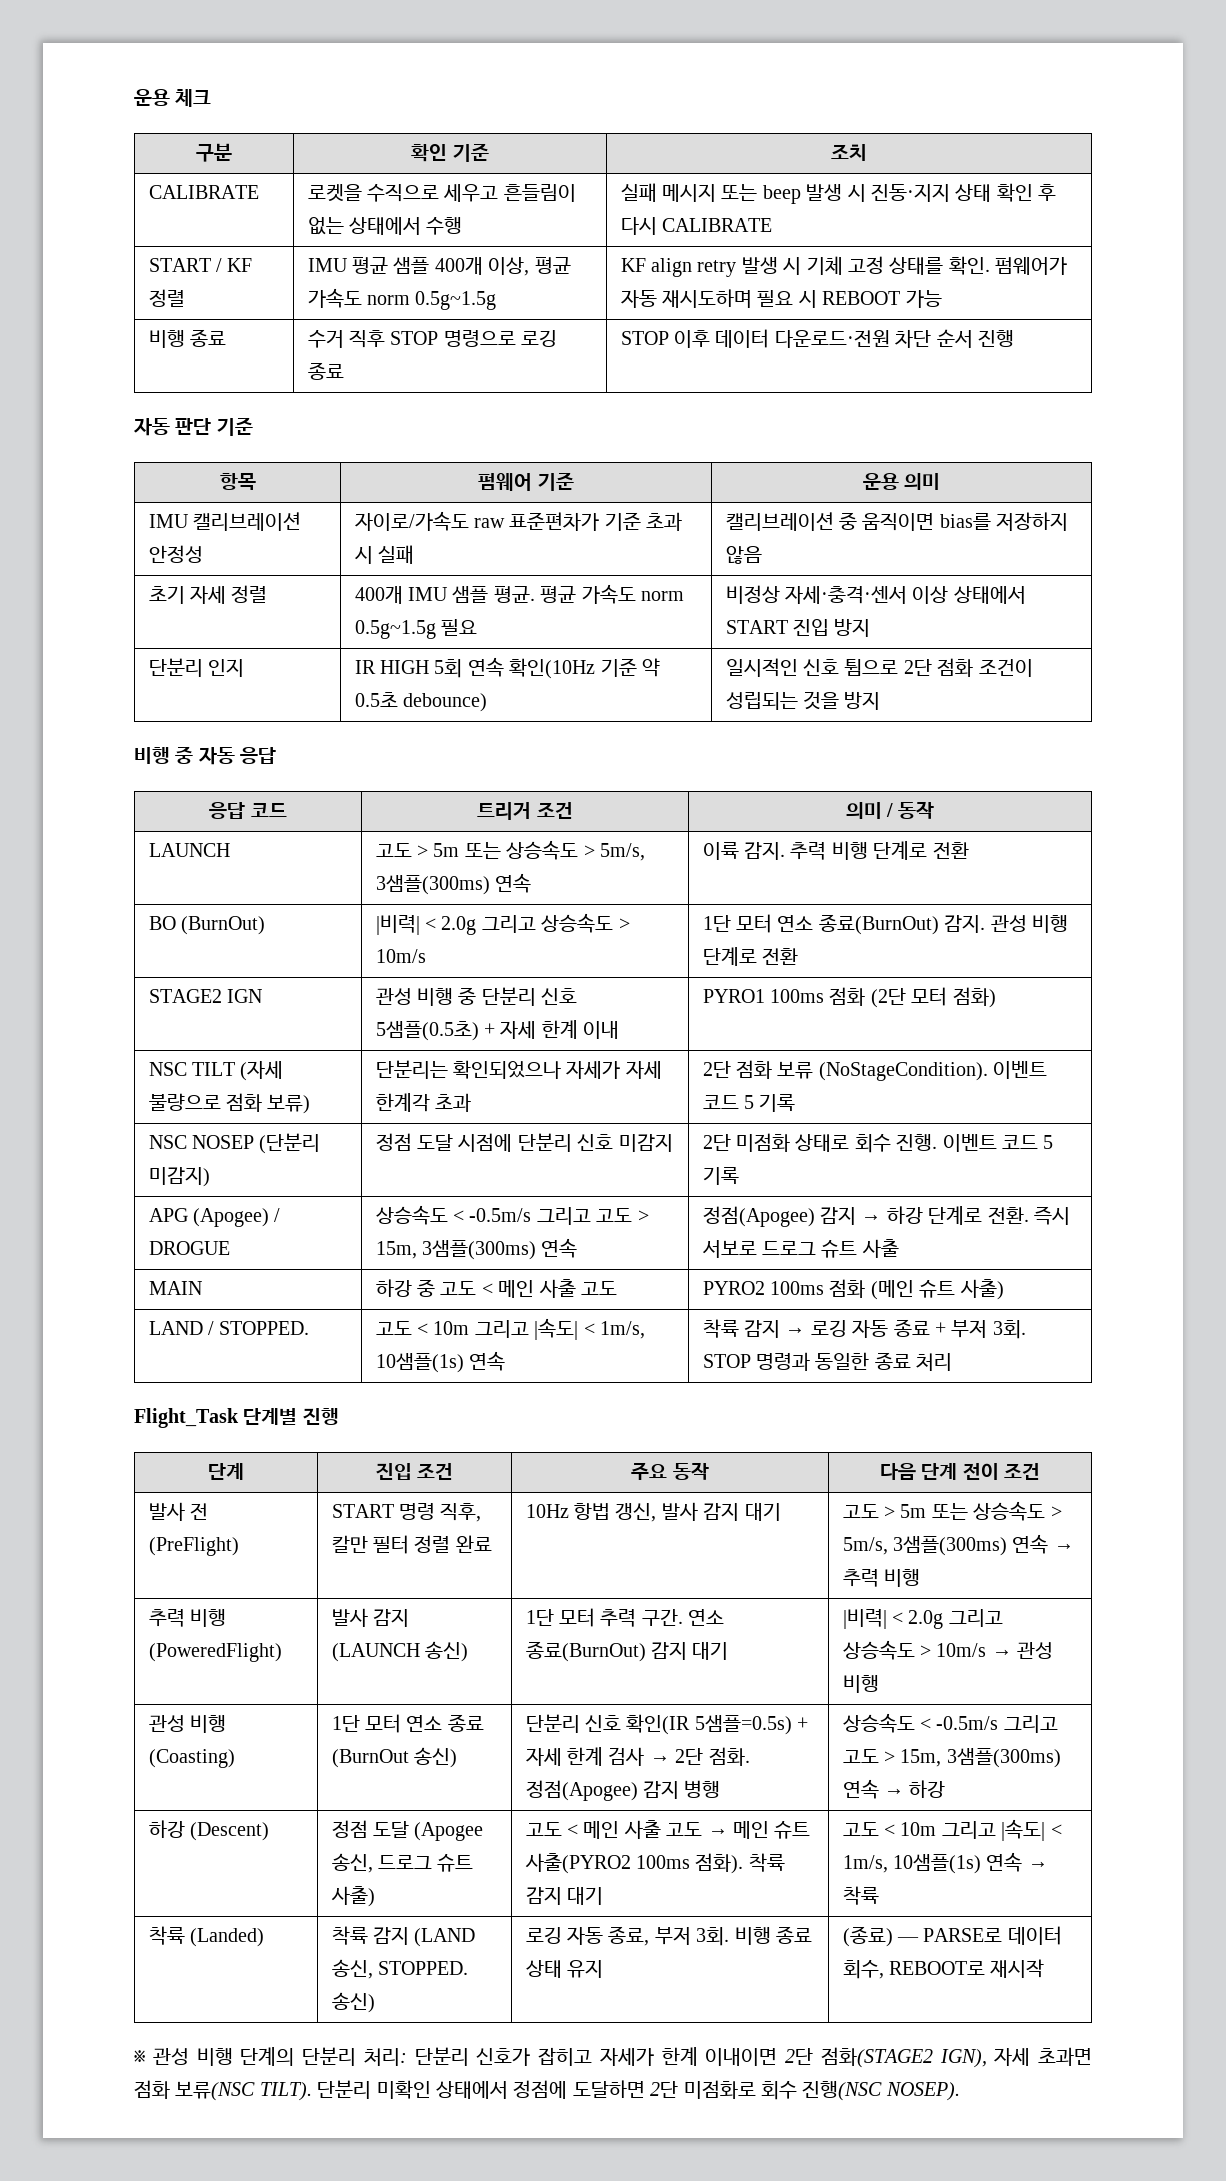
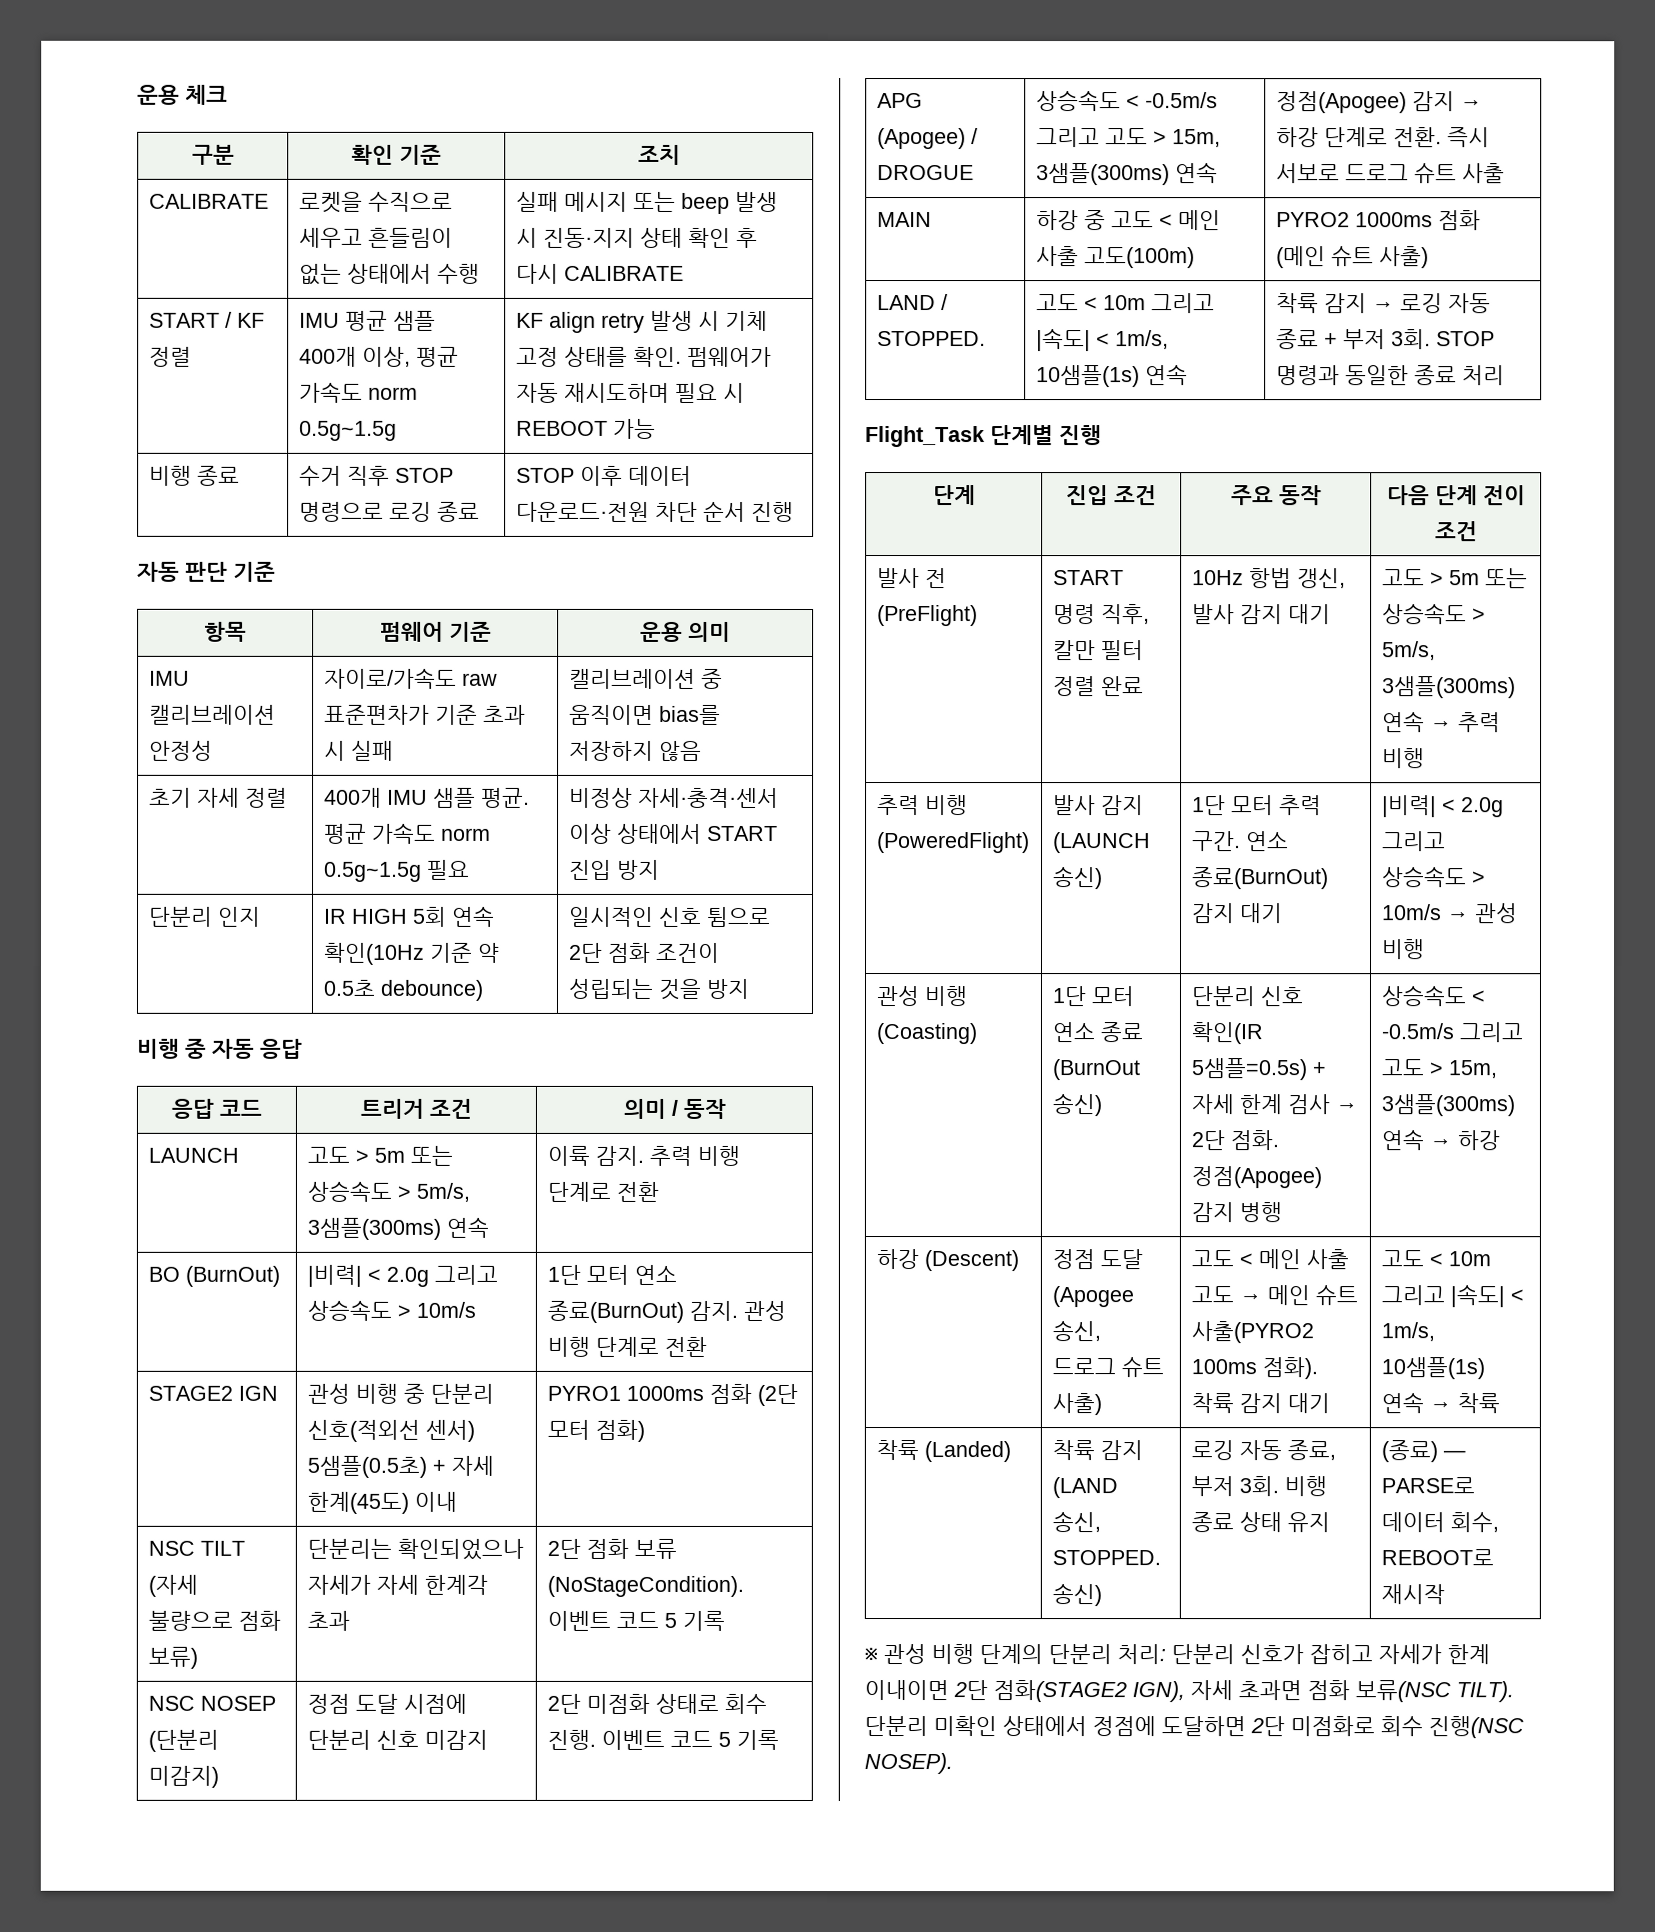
[541,988,578,1005] 신호 -> [306,1419,475,1442] 신호(적외선 센서)
[541,1020,578,1039] 한계 -> [306,1491,409,1514] 한계(45도)
[770,989,825,1003] 100ms -> [625,1385,704,1401] 1000ms
[581,1281,618,1295] 고도 -> [1083,247,1195,269] 고도(100m)
[770,1281,825,1295] 100ms -> [1354,212,1433,228] 1000ms

